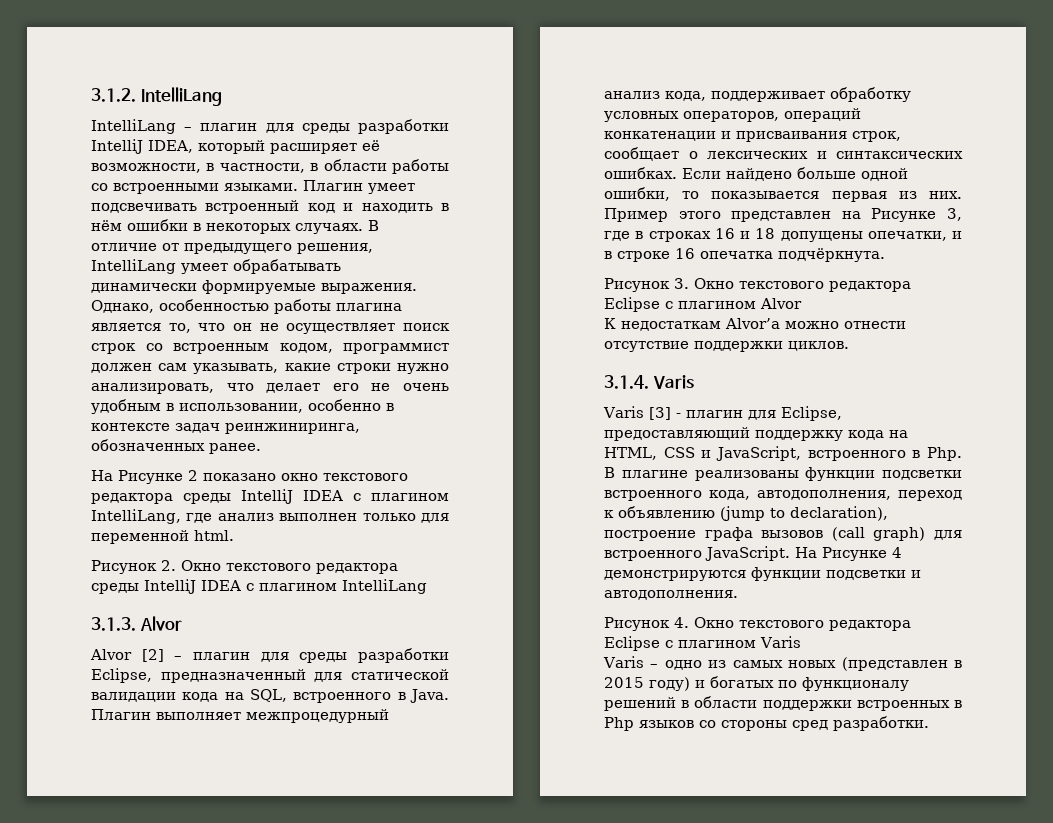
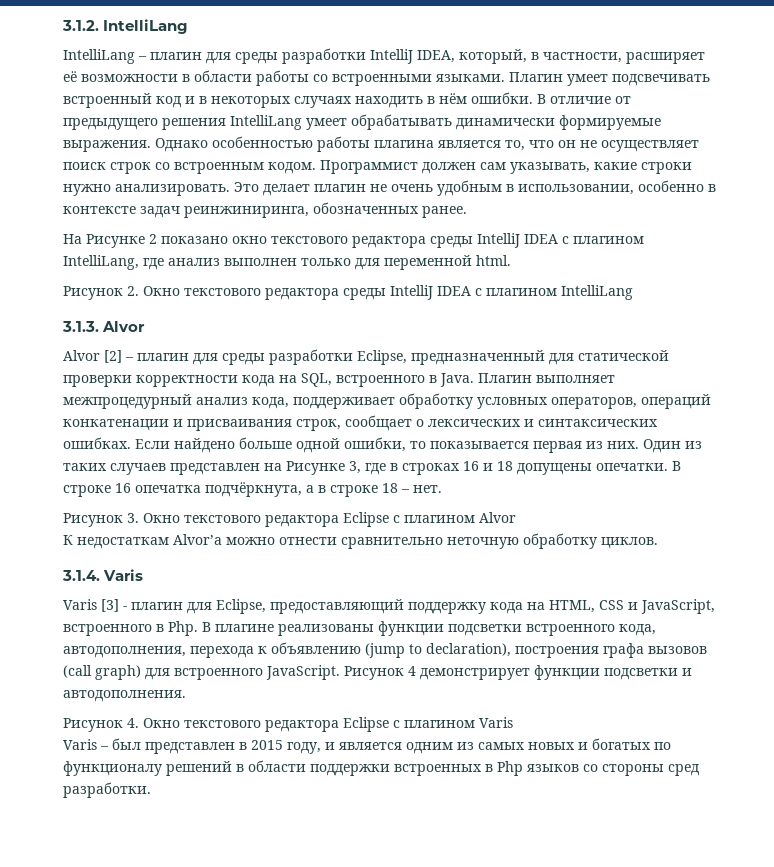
[198,140,380,154] [91,163,305,173] который расширяет её возможности, в частности, -> [459,49,705,64] [63,71,178,82] который, в частности, расширяет её возможности
[361,203,449,213] [91,219,363,234] находить в нём ошибки в некоторых случаях. -> [199,92,533,108] в некоторых случаях находить в нём ошибки.
[297,243,373,254] решения, -> [162,118,226,130] решения
[91,300,154,313] Однако, -> [155,138,208,152] Однако
[279,343,449,354] кодом, программист -> [268,160,418,174] кодом. Программист
[91,383,359,394] анализировать, что делает его -> [115,182,366,196] анализировать. Это делает плагин
[91,692,176,702] валидации -> [63,375,238,387] проверки корректности
[604,208,721,222] Пример этого -> [643,439,702,453] [63,463,166,475] Один из таких случаев
[867,231,962,241] [604,248,885,262] опечатки, и в строке 16 опечатка подчёркнута. -> [596,461,681,471] [63,482,442,497] опечатки. В строке 16 опечатка подчёркнута, а в строке 18 – нет.
[604,341,783,352] отсутствие поддержки -> [341,533,597,549] сравнительно неточную обработку
[898,490,962,501] переход -> [190,646,254,658] перехода
[604,530,696,541] построение -> [515,646,599,658] построения
[795,547,902,561] [604,570,746,581] На Рисунке 4 демонстрируются -> [344,666,530,680] Рисунок 4 демонстрирует
[664,657,962,671] [604,677,690,691] одно из самых новых (представлен в 2015 году) -> [112,738,575,754] был представлен в 2015 году, и является одним из самых новых

